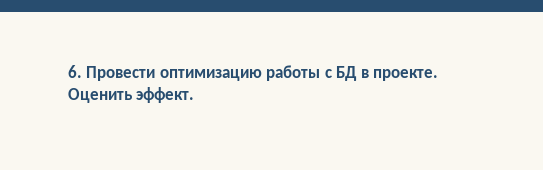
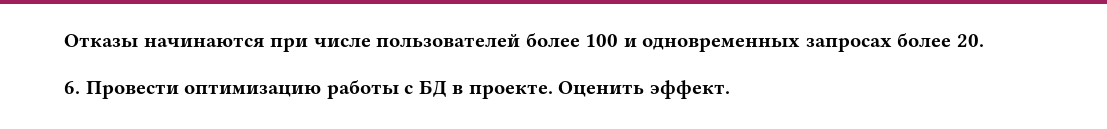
(68, 71) none -> [64,33,984,52] Отказы начинаются при числе пользователей более 100 и одновременных запросах более 20. //

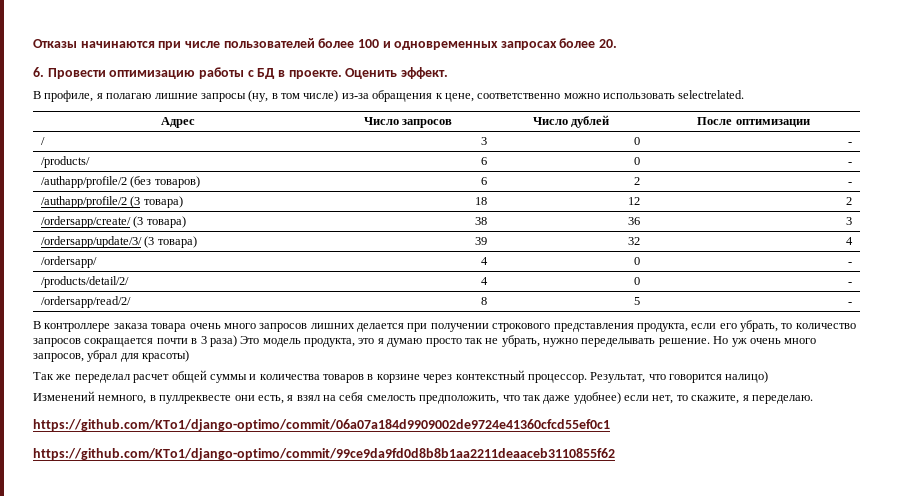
(730, 89) none -> [33,90,745,102] [160,117,195,128] [363,117,453,128] [532,115,610,128] [697,117,810,127] [41,137,46,145] [480,137,487,145] [633,137,640,145] [847,142,852,145] [41,156,91,168] [480,157,487,165] [633,157,640,165] [847,162,852,165] [41,176,200,188] [480,177,487,185] [633,177,640,185] [847,182,852,185] [41,196,183,208] [474,197,487,205] [627,197,640,205] [845,197,852,205] [41,216,186,228] [474,217,487,225] [627,217,640,225] [845,217,852,225] [41,236,197,248] [474,237,487,245] [627,237,640,245] [845,237,853,245] [41,256,98,268] [480,257,488,265] [633,257,640,265] [847,262,852,265] [41,276,130,288] [480,277,488,285] [633,277,640,285] [847,282,852,285] [41,296,132,308] [480,297,487,305] [633,297,640,305] [847,302,852,305] [33,320,856,332] [33,335,817,347] [33,350,190,362] [33,370,769,383] [33,391,813,404] [33,419,610,431] [33,448,615,460] // В профиле, я полагаю лишние запросы (ну, в том числе) из-за обращения к цене, соответственно можно использовать selectrelated. // Адрес | Число запросов | Число дублей | После оптимизации // / | 3 | 0 | - // /products/ | 6 | 0 | - // /authapp/profile/2 (без товаров) | 6 | 2 | - // /authapp/profile/2 (3 товара) | 18 | 12 | 2 // /ordersapp/create/ (3 товара) | 38 | 36 | 3 // /ordersapp/update/3/ (3 товара) | 39 | 32 | 4 // /ordersapp/ | 4 | 0 | - // /products/detail/2/ | 4 | 0 | - // /ordersapp/read/2/ | 8 | 5 | - // В контроллере заказа товара очень много запросов лишних делается при получении строкового представления продукта, если его убрать, то количество запросов сокращается почти в 3 раза) Это модель продукта, это я думаю просто так не убрать, нужно переделывать решение. Но уж очень много запросов, убрал для красоты) // Так же переделал расчет общей суммы и количества товаров в корзине через контекстный процессор. Результат, что говорится налицо) // Изменений немного, в пуллреквесте они есть, я взял на себя смелость предположить, что так даже удобнее) если нет, то скажите, я переделаю. // https://github.com/KTo1/django-optimo/commit/06a07a184d9909002de9724e41360cfcd55ef0c1 // https://github.com/KTo1/django-optimo/commit/99ce9da9fd0d8b8b1aa2211deaaceb3110855f62

